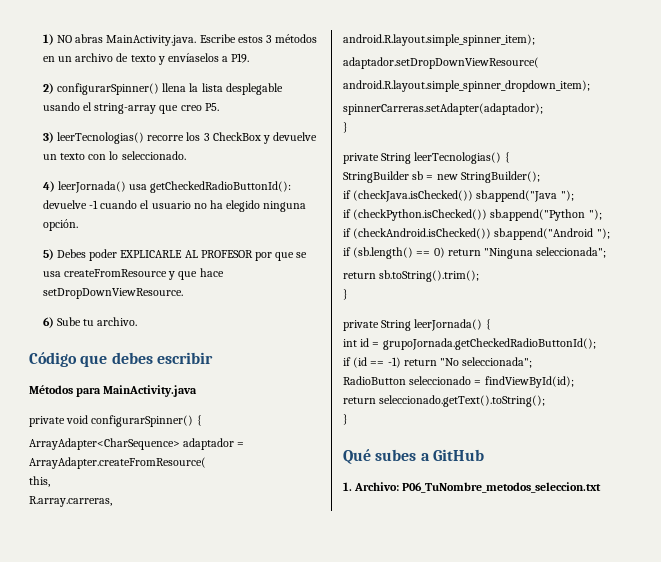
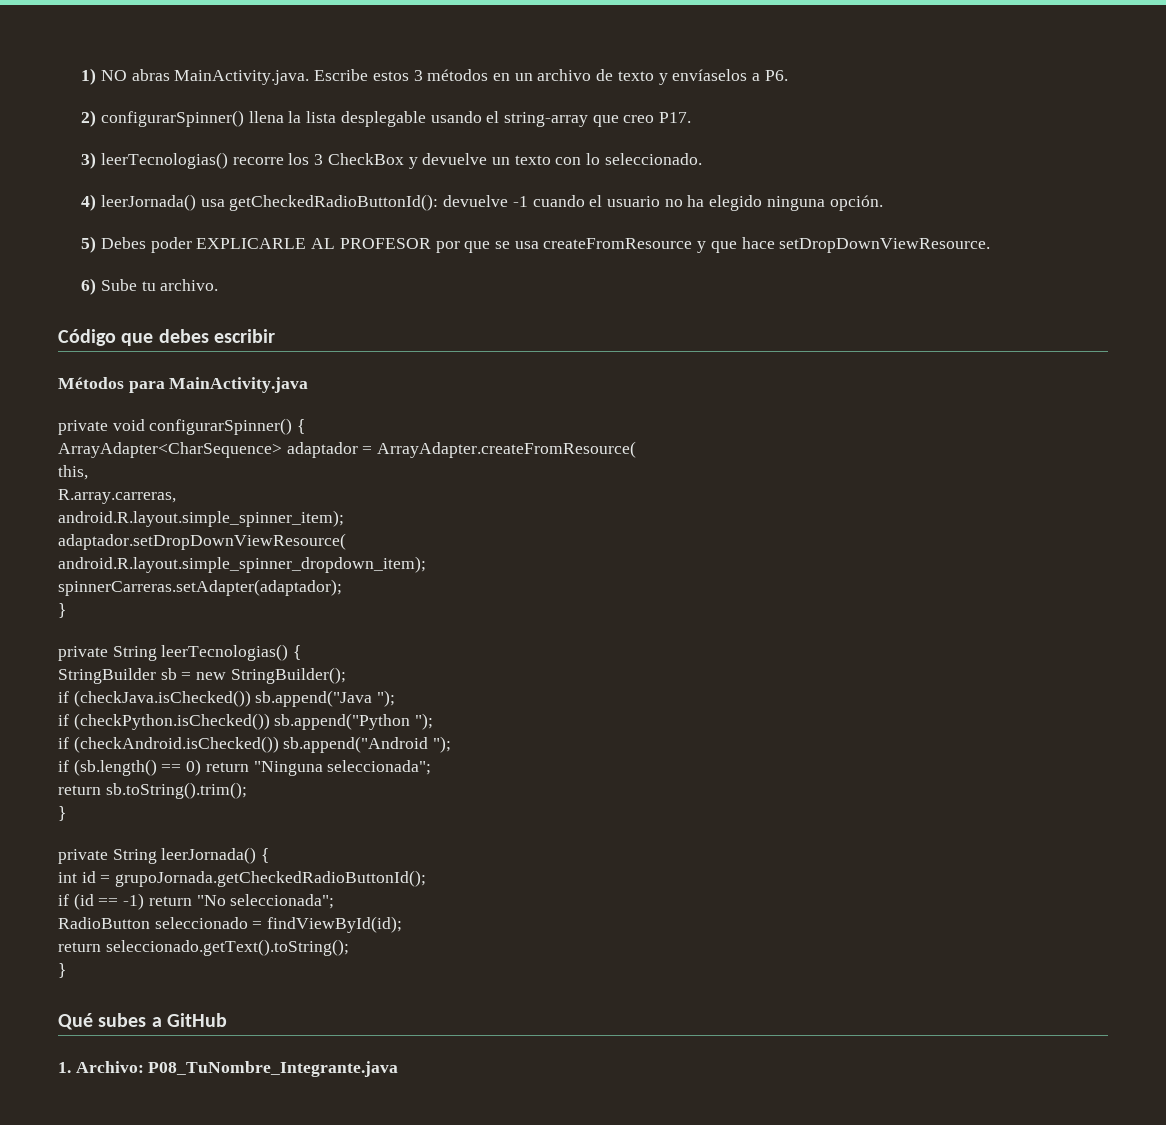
[231,53,250,63] P19. -> [764,70,788,81] P6.
[204,103,219,111] P5. -> [659,112,692,123] P17.
[402,482,602,493] P06_TuNombre_metodos_seleccion.txt -> [148,1061,399,1077] P08_TuNombre_Integrante.java

